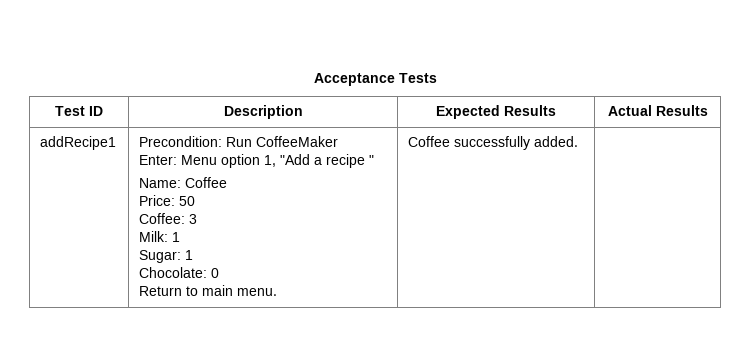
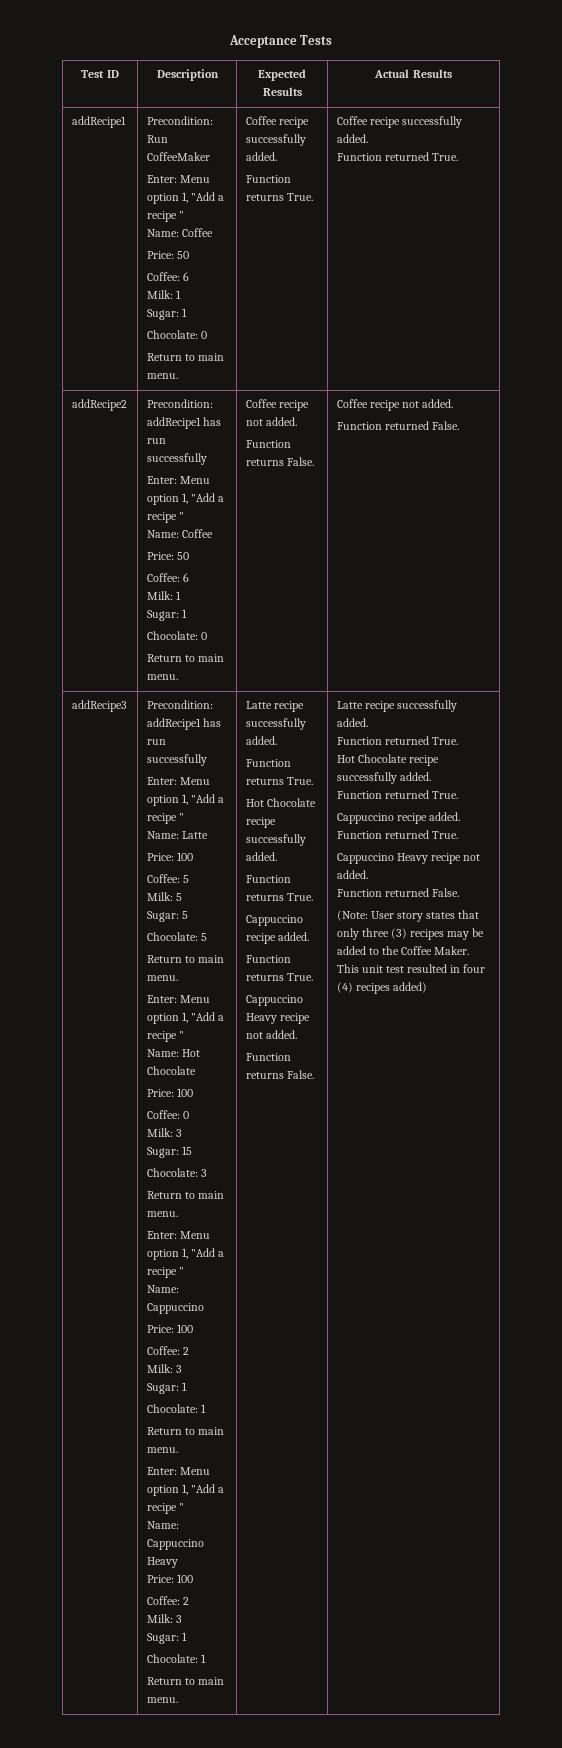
[188,214,197,224] 3 -> [183,272,190,281] 6
[453,136,578,150] successfully added. | -> [279,117,310,128] [245,134,306,146] [245,152,277,161] [245,175,291,183] [245,193,314,201] [336,116,463,128] [336,134,368,143] [336,152,459,161] [71,399,127,411] [146,399,213,408] [146,417,222,429] [146,438,166,444] [146,453,207,465] [146,476,211,484] [146,493,225,505] [146,512,185,523] [146,529,214,538] [146,552,190,560] [146,573,190,582] [146,591,182,600] [146,609,188,621] [146,631,208,640] [146,654,225,662] [146,674,178,680] [245,399,310,411] [245,417,298,426] [245,440,291,448] [245,457,315,466] [336,399,454,411] [336,421,460,430] [71,700,127,712] [146,700,213,709] [146,718,222,730] [146,739,166,745] [146,754,207,766] [146,777,211,785] [146,794,225,806] [146,813,185,824] [146,831,209,839] [146,852,194,861] [146,874,190,883] [146,892,183,901] [146,911,189,922] [146,932,208,941] [146,955,225,963] [146,975,178,981] [146,995,211,1003] [146,1012,225,1024] [146,1031,185,1042] [146,1049,201,1057] [146,1066,196,1075] [146,1088,194,1097] [146,1110,190,1119] [146,1128,183,1137] [146,1146,193,1158] [146,1168,208,1177] [146,1191,225,1199] [146,1211,178,1217] [146,1231,211,1239] [146,1248,225,1260] [146,1267,185,1278] [146,1285,179,1293] [146,1303,204,1314] [146,1324,194,1333] [146,1346,190,1355] [146,1364,183,1373] [146,1382,188,1394] [146,1404,207,1413] [146,1427,225,1435] [146,1447,178,1453] [146,1467,211,1475] [146,1484,225,1496] [146,1503,185,1514] [146,1521,179,1529] [146,1539,204,1550] [146,1557,178,1568] [146,1574,194,1583] [146,1596,190,1605] [146,1614,183,1623] [146,1632,188,1644] [146,1654,207,1663] [146,1677,225,1685] [146,1697,178,1703] [245,701,305,712] [245,718,306,730] [245,736,277,745] [245,759,291,767] [245,777,314,785] [245,798,317,807] [245,817,276,828] [245,834,306,846] [245,852,277,861] [245,875,291,883] [245,893,314,901] [245,915,303,926] [245,932,310,944] [245,955,291,963] [245,973,314,981] [245,995,303,1006] [245,1013,311,1024] [245,1030,298,1039] [245,1053,291,1061] [245,1070,315,1079] [336,700,458,712] [336,718,368,727] [336,736,459,745] [336,754,440,766] [336,772,432,784] [336,790,459,799] [336,812,461,824] [336,830,459,839] [336,853,481,864] [336,870,368,879] [336,888,460,897] [336,910,480,922] [336,928,485,940] [336,946,470,955] [336,964,486,973] [336,982,428,994] recipe successfully added. // Function returns True. | Coffee recipe successfully added. // Function returned True. // addRecipe2 | Precondition: addRecipe1 has run successfully // Enter: Menu option 1, "Add a recipe " // Name: Coffee // Price: 50 // Coffee: 6 // Milk: 1 // Sugar: 1 // Chocolate: 0 // Return to main menu. | Coffee recipe not added. // Function returns False. | Coffee recipe not added. // Function returned False. // addRecipe3 | Precondition: addRecipe1 has run successfully // Enter: Menu option 1, "Add a recipe " // Name: Latte // Price: 100 // Coffee: 5 // Milk: 5 // Sugar: 5 // Chocolate: 5 // Return to main menu. // Enter: Menu option 1, "Add a recipe " // Name: Hot Chocolate // Price: 100 // Coffee: 0 // Milk: 3 // Sugar: 15 // Chocolate: 3 // Return to main menu. // Enter: Menu option 1, "Add a recipe " // Name: Cappuccino // Price: 100 // Coffee: 2 // Milk: 3 // Sugar: 1 // Chocolate: 1 // Return to main menu. // Enter: Menu option 1, "Add a recipe " // Name: Cappuccino Heavy // Price: 100 // Coffee: 2 // Milk: 3 // Sugar: 1 // Chocolate: 1 // Return to main menu. | Latte recipe successfully added. // Function returns True. // Hot Chocolate recipe successfully added. // Function returns True. // Cappuccino recipe added. // Function returns True. // Cappuccino Heavy recipe not added. // Function returns False. | Latte recipe successfully added. // Function returned True. // Hot Chocolate recipe successfully added. // Function returned True. // Cappuccino recipe added. Function returned True. // Cappuccino Heavy recipe not added. // Function returned False. // (Note: User story states that only three (3) recipes may be added to the Coffee Maker. This unit test resulted in four (4) recipes added)

